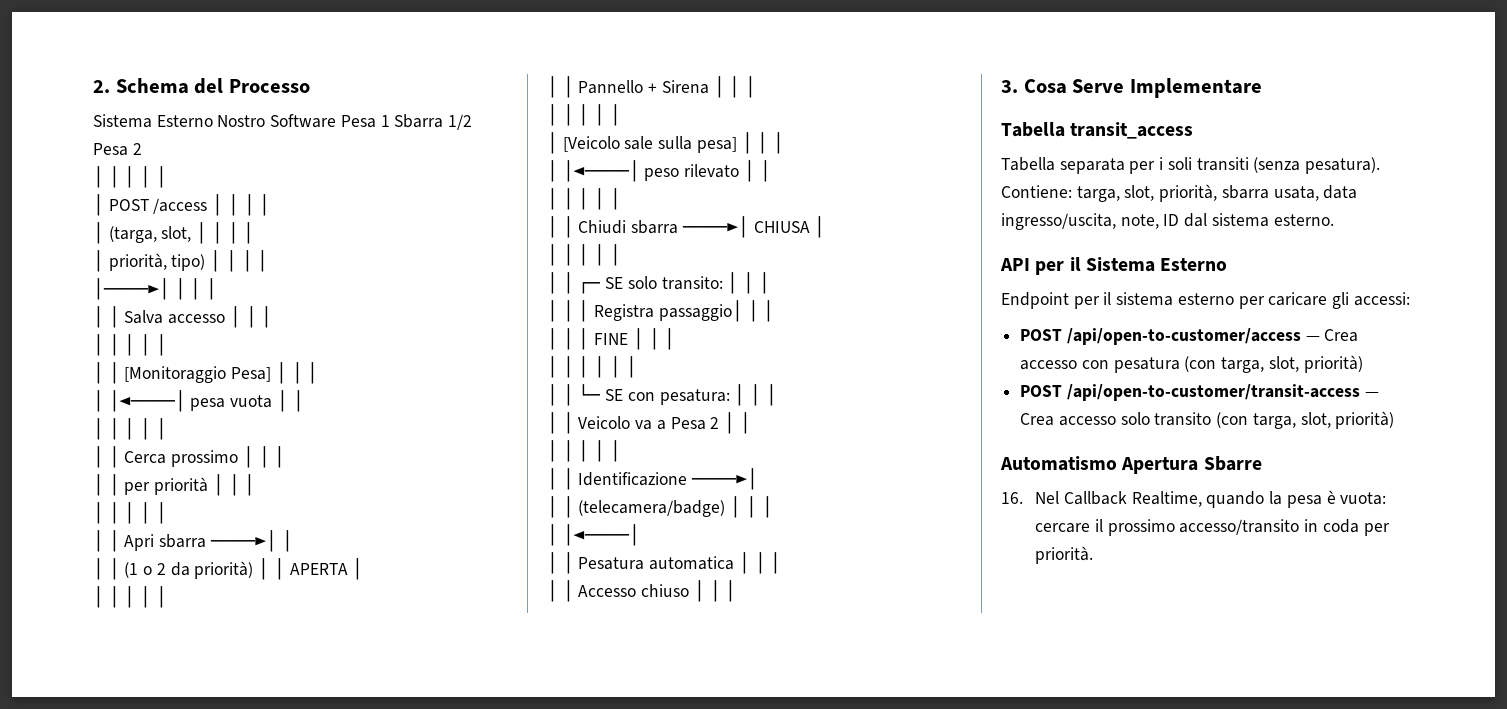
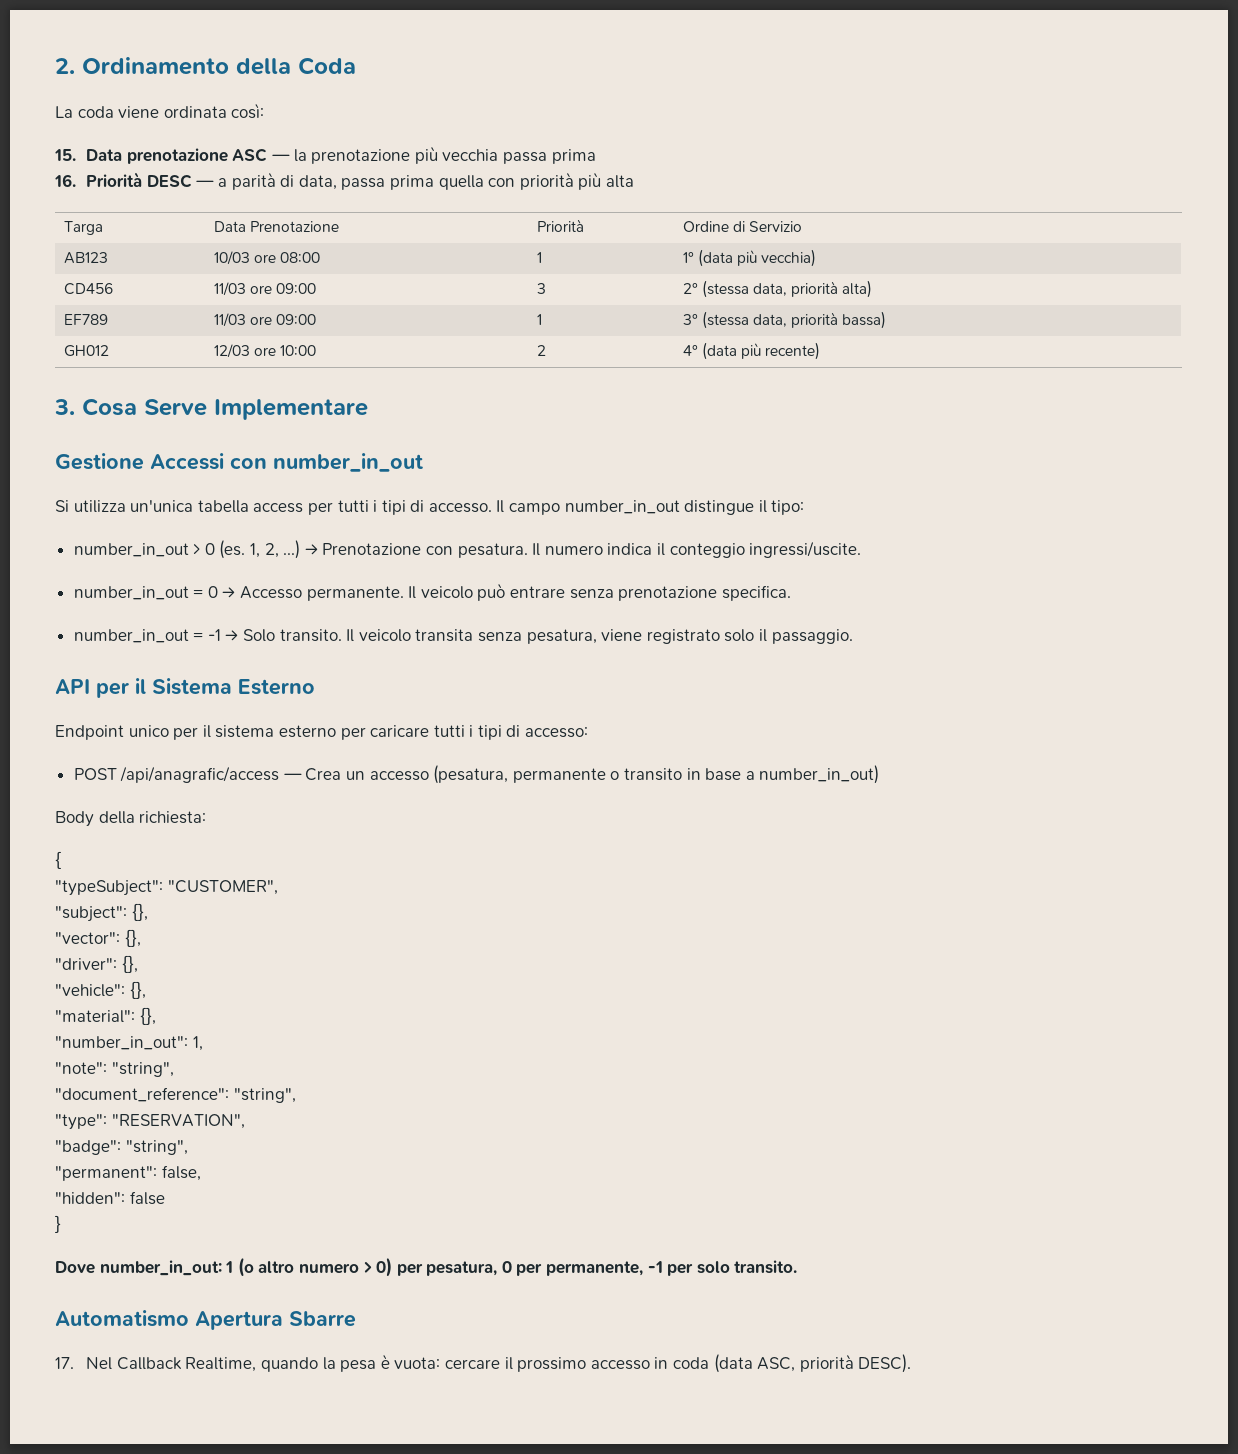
[115,78,310,94] [93,114,473,130] [93,143,142,156] [93,166,167,188] [93,194,271,216] [93,222,255,244] [93,250,269,272] [93,278,218,300] [93,306,273,328] [93,334,167,356] [93,362,319,384] [93,390,304,412] [93,418,167,440] [93,446,286,468] [93,474,256,496] [93,502,167,524] [93,530,293,552] [93,558,364,580] [93,586,167,608] [547,76,757,98] [547,104,621,126] [547,132,785,154] [547,160,771,182] [547,188,621,210] [547,216,826,238] [547,244,621,266] [547,272,770,294] [547,300,775,322] [547,328,676,350] [547,356,637,378] [547,384,777,406] [547,412,751,434] [547,440,621,462] [547,468,759,490] [547,496,773,518] [547,524,640,546] [547,552,782,574] [547,580,737,602] [1001,78,1262,98] [1001,122,1194,139] [1001,157,1381,174] [1001,184,1358,202] [1001,213,1334,230] Schema del Processo // Sistema Esterno Nostro Software Pesa 1 Sbarra 1/2 Pesa 2 // │ │ │ │ │ // │ POST /access │ │ │ │ // │ (targa, slot, │ │ │ │ // │ priorità, tipo) │ │ │ │ // │────►│ │ │ │ // │ │ Salva accesso │ │ │ // │ │ │ │ │ // │ │ [Monitoraggio Pesa] │ │ │ // │ │◄────│ pesa vuota │ │ // │ │ │ │ │ // │ │ Cerca prossimo │ │ │ // │ │ per priorità │ │ │ // │ │ │ │ │ // │ │ Apri sbarra ────►│ │ // │ │ (1 o 2 da priorità) │ │ APERTA │ // │ │ │ │ │ // │ │ Pannello + Sirena │ │ │ // │ │ │ │ │ // │ [Veicolo sale sulla pesa] │ │ │ // │ │◄────│ peso rilevato │ │ // │ │ │ │ │ // │ │ Chiudi sbarra ────►│ CHIUSA │ // │ │ │ │ │ // │ │ ┌─ SE solo transito: │ │ │ // │ │ │ Registra passaggio│ │ │ // │ │ │ FINE │ │ │ // │ │ │ │ │ │ // │ │ └─ SE con pesatura: │ │ │ // │ │ Veicolo va a Pesa 2 │ │ // │ │ │ │ │ // │ │ Identificazione ────►│ // │ │ (telecamera/badge) │ │ │ // │ │◄────│ // │ │ Pesatura automatica │ │ │ // │ │ Accesso chiuso │ │ │ // 3. Cosa Serve Implementare // Tabella transit_access // Tabella separata per i soli transiti (senza pesatura). Contiene: targa, slot, priorità, sbarra usata, data ingresso/uscita, note, ID dal sistema esterno. -> [82,57,356,75] [55,103,265,119] [54,146,596,164] [54,172,634,190] [63,221,103,235] [213,221,339,232] [536,219,584,232] [682,221,802,232] [63,252,108,264] [213,251,320,265] [536,252,542,263] [682,249,817,267] [63,283,113,295] [213,282,316,296] [536,283,546,294] [682,280,873,298] [63,314,108,325] [213,313,316,327] [536,314,542,325] [682,311,887,329] [63,345,109,357] [213,344,316,358] [536,345,546,356] [682,342,821,360] [54,398,368,420] [55,453,423,472] [55,500,805,515] [73,540,862,559] [73,583,791,601] [73,629,853,644] Ordinamento della Coda // La coda viene ordinata così: // 15. Data prenotazione ASC — la prenotazione più vecchia passa prima // 16. Priorità DESC — a parità di data, passa prima quella con priorità più alta // Targa | Data Prenotazione | Priorità | Ordine di Servizio // AB123 | 10/03 ore 08:00 | 1 | 1° (data più vecchia) // CD456 | 11/03 ore 09:00 | 3 | 2° (stessa data, priorità alta) // EF789 | 11/03 ore 09:00 | 1 | 3° (stessa data, priorità bassa) // GH012 | 12/03 ore 10:00 | 2 | 4° (data più recente) // 3. Cosa Serve Implementare // Gestione Accessi con number_in_out // Si utilizza un'unica tabella access per tutti i tipi di accesso. Il campo number_in_out distingue il tipo: // number_in_out > 0 (es. 1, 2, ...) → Prenotazione con pesatura. Il numero indica il conteggio ingressi/uscite. // number_in_out = 0 → Accesso permanente. Il veicolo può entrare senza prenotazione specifica. // number_in_out = -1 → Solo transito. Il veicolo transita senza pesatura, viene registrato solo il passaggio.
(1069, 300) none -> [128,725,169,737] unico
[1332,292,1410,309] [1020,328,1359,345] [1020,355,1363,373] [1020,384,1379,401] [1020,411,1395,429] gli accessi: // POST /api/open-to-customer/access — Crea accesso con pesatura (con targa, slot, priorità) // POST /api/open-to-customer/transit-access — Crea accesso solo transito (con targa, slot, priorità) -> [433,725,589,740] [73,765,880,784] [55,811,207,827] [55,851,61,869] [55,880,278,896] [55,903,148,922] [55,929,141,947] [55,955,138,973] [55,981,146,999] [55,1007,156,1025] [55,1036,203,1051] [55,1062,174,1077] [55,1087,296,1103] [55,1114,245,1130] [55,1140,188,1155] [55,1165,201,1181] [55,1191,165,1205] [55,1215,61,1233] [55,1257,798,1277] tutti i tipi di accesso: // POST /api/anagrafic/access — Crea un accesso (pesatura, permanente o transito in base a number_in_out) // Body della richiesta: // { // "typeSubject": "CUSTOMER", // "subject": {}, // "vector": {}, // "driver": {}, // "vehicle": {}, // "material": {}, // "number_in_out": 1, // "note": "string", // "document_reference": "string", // "type": "RESERVATION", // "badge": "string", // "permanent": false, // "hidden": false // } // Dove number_in_out: 1 (o altro numero > 0) per pesatura, 0 per permanente, -1 per solo transito.
[1001,492,1023,504] 16. -> [55,1357,74,1369] 17.
[1179,519,1300,535] accesso/transito -> [590,1360,650,1370] accesso
[1363,523,1390,536] [1035,546,1094,564] per priorità. -> [713,1354,912,1373] (data ASC, priorità DESC).

